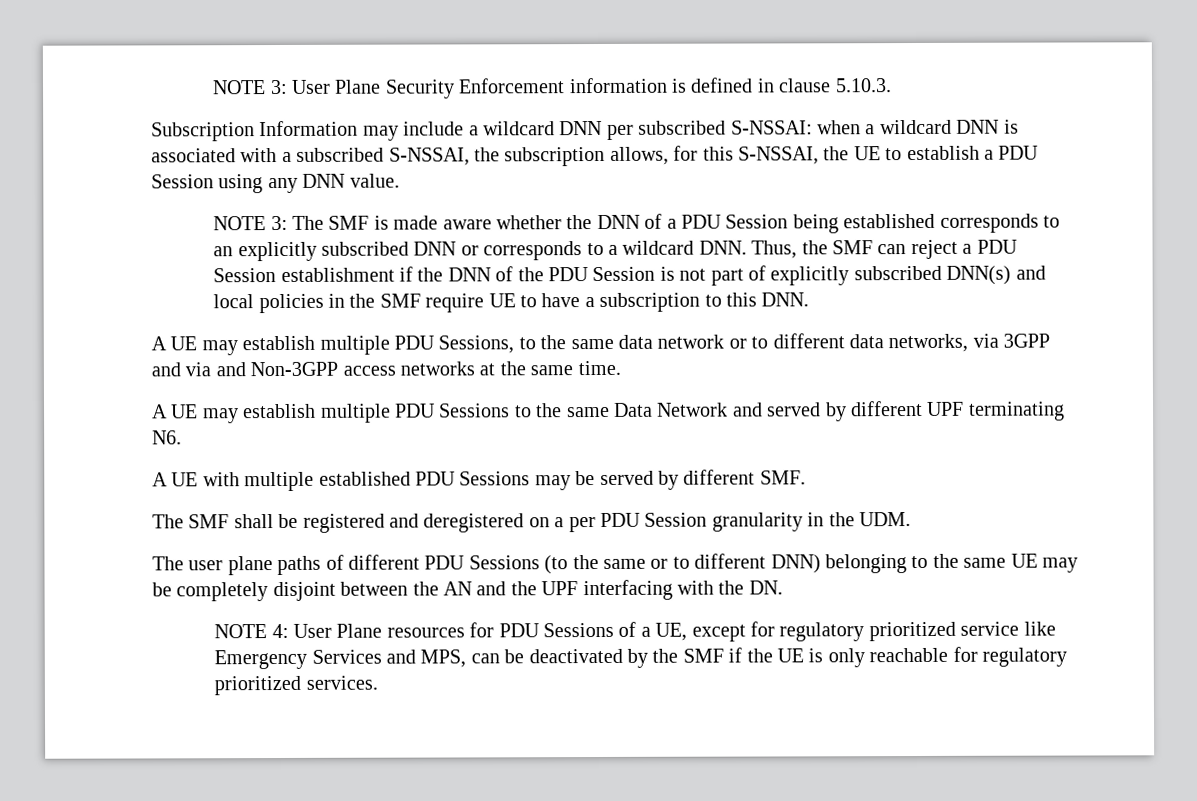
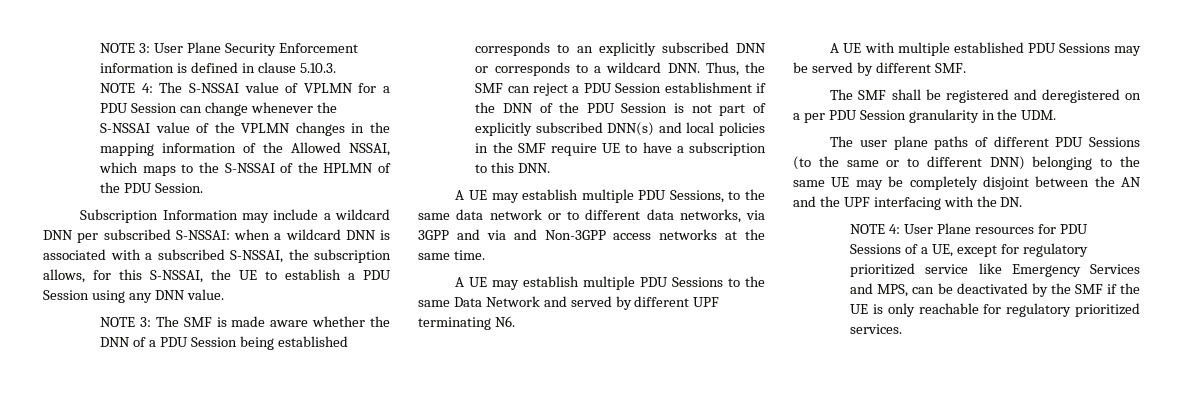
(892, 85) none -> [100,82,390,93] [100,102,337,116] [100,122,390,136] [100,142,390,156] [99,162,391,176] [100,182,204,193] // NOTE 4: The S-NSSAI value of VPLMN for a PDU Session can change whenever the S-NSSAI value of the VPLMN changes in the mapping information of the Allowed NSSAI, which maps to the S-NSSAI of the HPLMN of the PDU Session.

